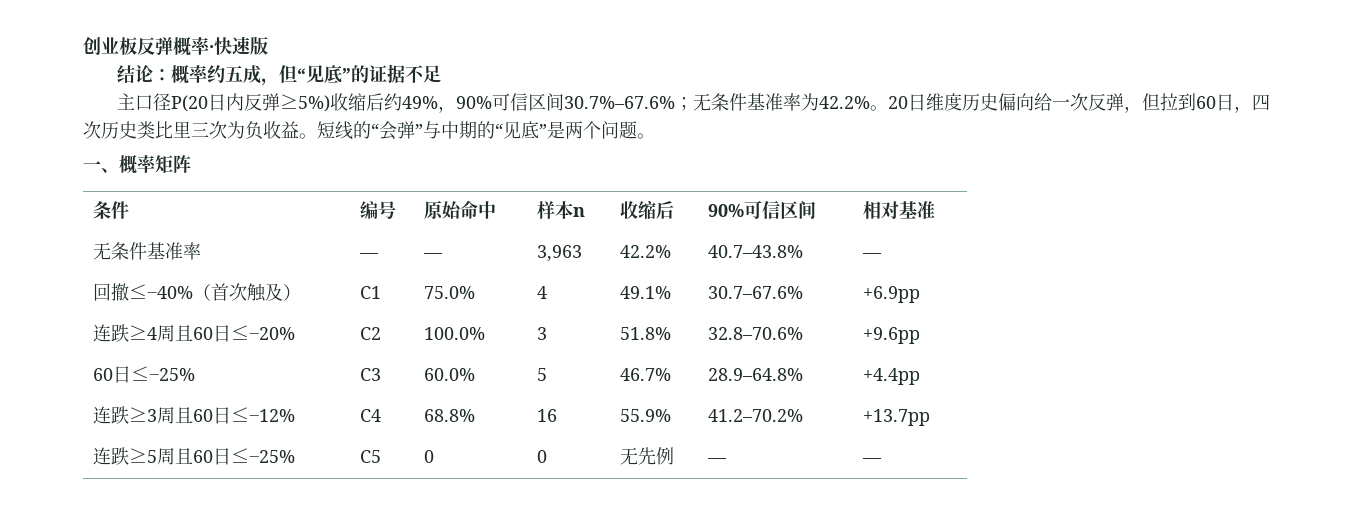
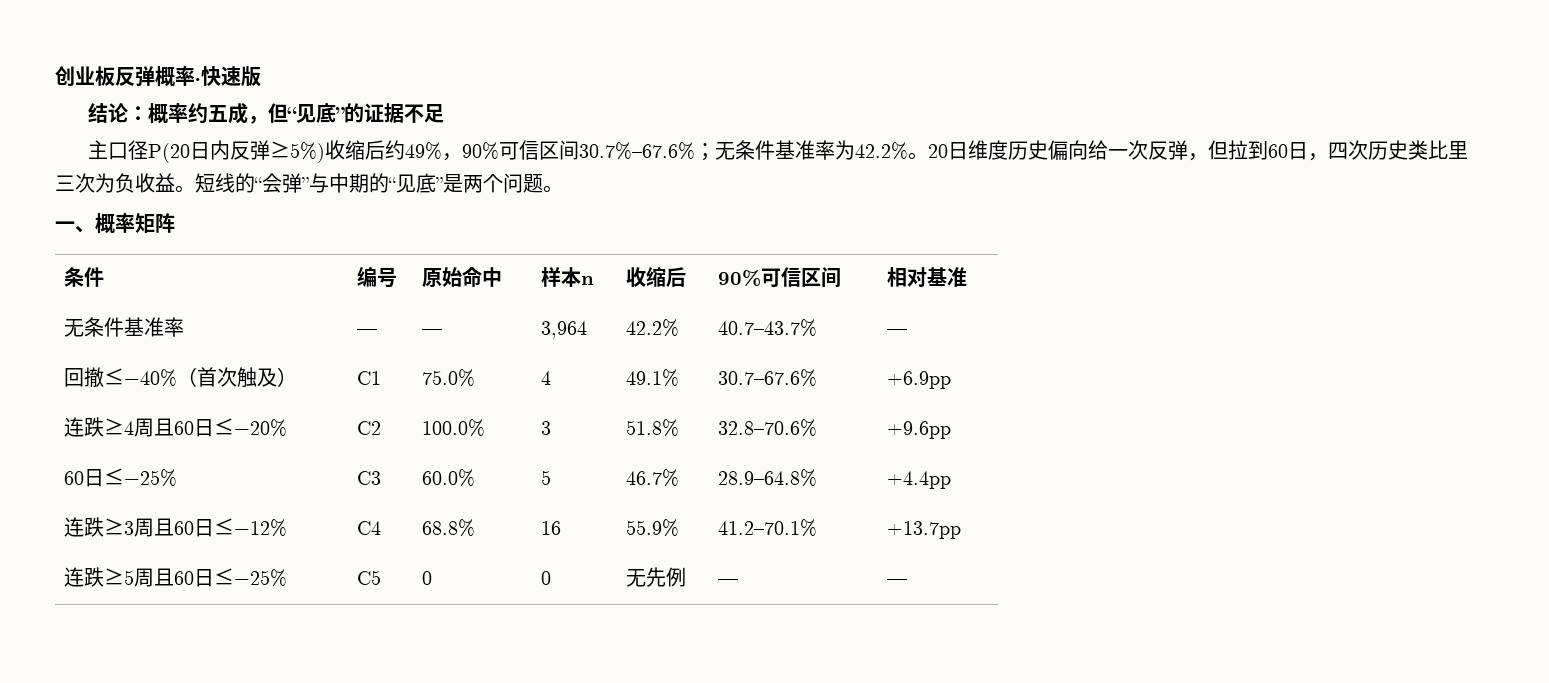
[537,245,583,262] 3,963 -> [540,321,587,339] 3,964
[708,245,804,258] 40.7–43.8% -> [717,319,817,337] 40.7–43.7%
[708,409,804,422] 41.2–70.2% -> [717,519,817,537] 41.2–70.1%

